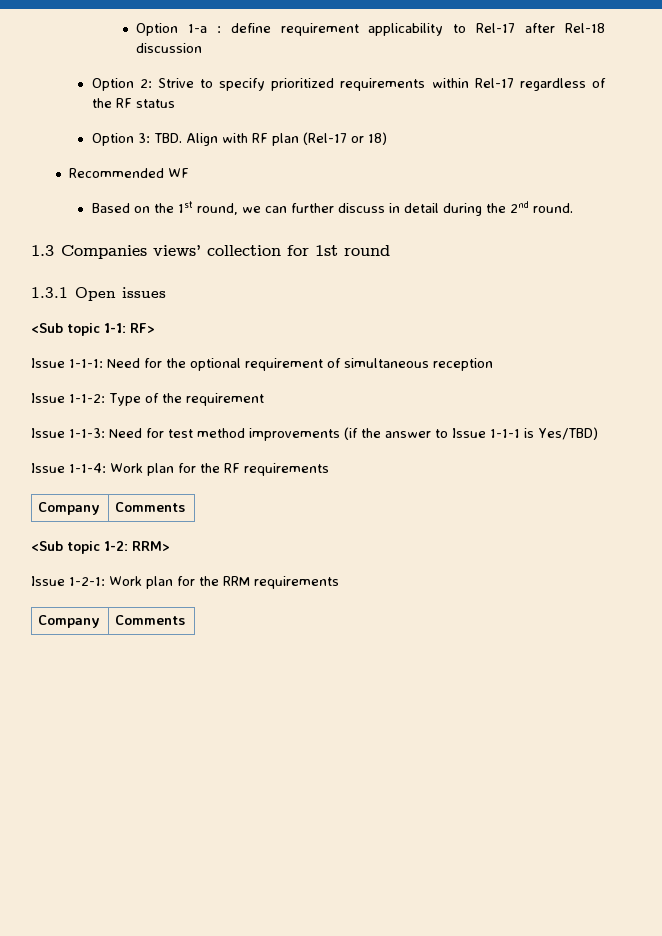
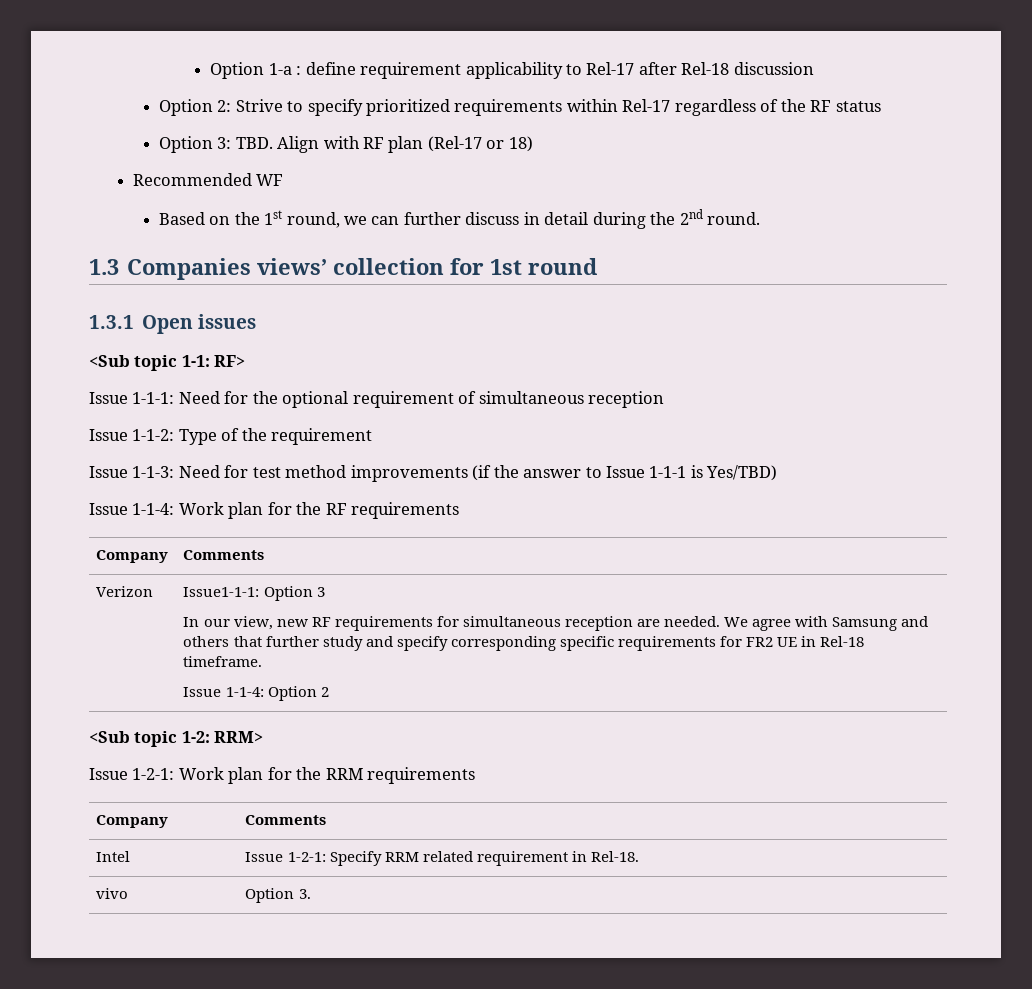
(186, 507) none -> [96,586,154,597] [183,586,325,601] [183,616,929,631] [183,636,865,651] [183,656,263,667] [183,686,329,701] // Verizon | Issue1-1-1: Option 3 // In our view, new RF requirements for simultaneous reception are needed. We agree with Samsung and others that further study and specify corresponding specific requirements for FR2 UE in Rel-18 timeframe. // Issue 1-1-4: Option 2
(186, 620) none -> [96,851,131,862] [245,851,639,866] [96,888,129,899] [245,888,311,903] // Intel | Issue 1-2-1: Specify RRM related requirement in Rel-18. // vivo | Option 3.

